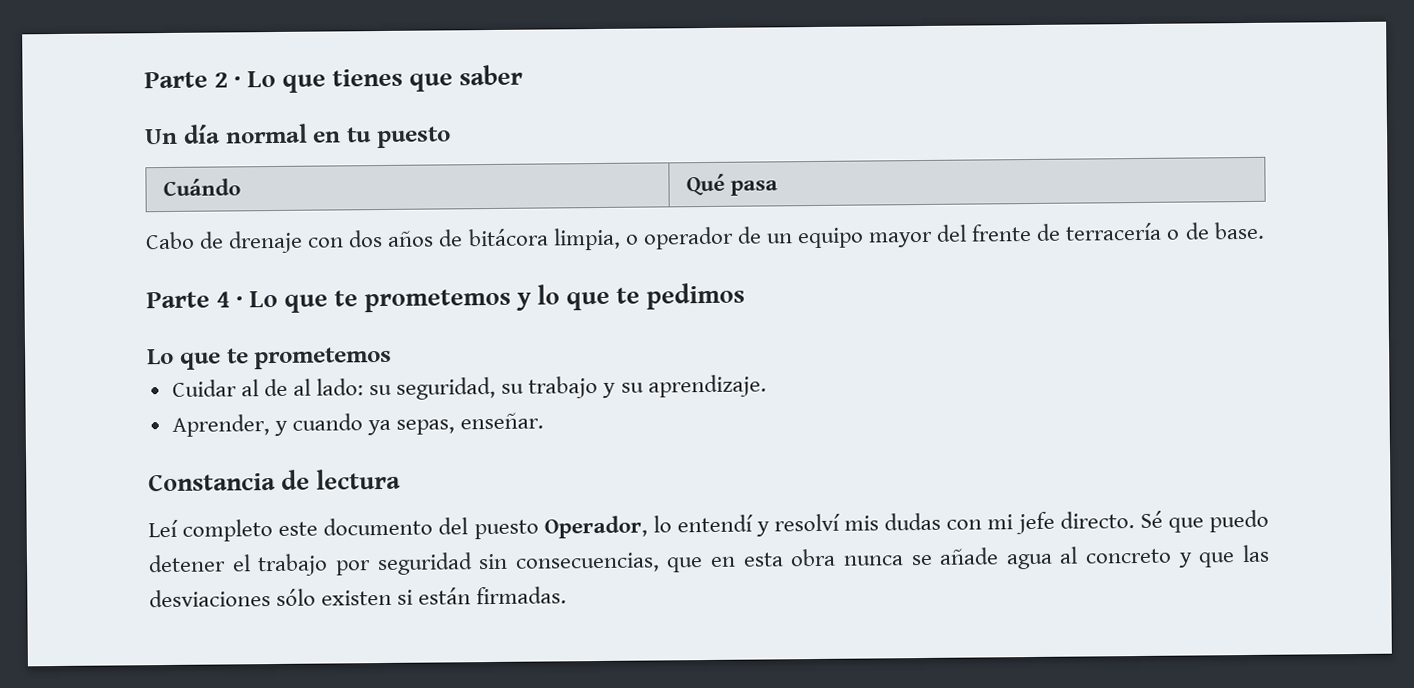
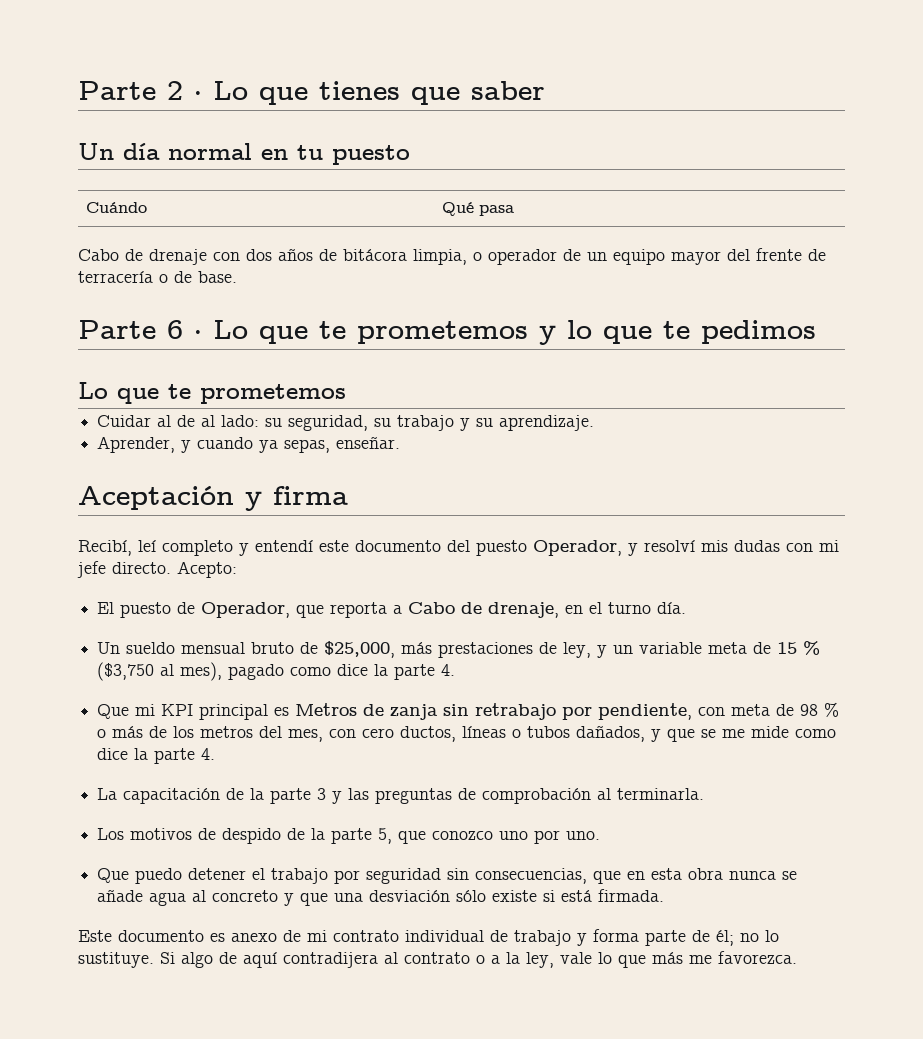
[216,291,231,308] 4 -> [167,320,183,339] 6
[148,468,402,492] [148,519,274,542] Constancia de lectura // Leí completo -> [78,486,348,511] [78,540,313,556] Aceptación y firma // Recibí, leí completo y entendí
[652,514,753,533] lo entendí -> (622, 548) none
[1139,510,1204,533] Sé que -> [177,561,237,578] [97,602,687,618] [97,641,821,658] [97,662,456,681] [97,702,840,720] [97,725,837,742] [97,748,216,764] [97,788,705,804] [97,828,601,844] [97,868,130,883] Acepto: // El puesto de Operador, que reporta a Cabo de drenaje, en el turno día. // Un sueldo mensual bruto de $25,000, más prestaciones de ley, y un variable meta de 15 % ($3,750 al mes), pagado como dice la parte 4. // Que mi KPI principal es Metros de zanja sin retrabajo por pendiente, con meta de 98 % o más de los metros del mes, con cero ductos, líneas o tubos dañados, y que se me mide como dice la parte 4. // La capacitación de la parte 3 y las preguntas de comprobación al terminarla. // Los motivos de despido de la parte 5, que conozco uno por uno. // Que
[1242,544,1270,563] [149,586,568,608] las desviaciones sólo existen si están firmadas. -> [334,889,665,902] [78,929,779,946] [78,951,797,968] una desviación sólo existe si está firmada. // Este documento es anexo de mi contrato individual de trabajo y forma parte de él; no lo sustituye. Si algo de aquí contradijera al contrato o a la ley, vale lo que más me favorezca.

